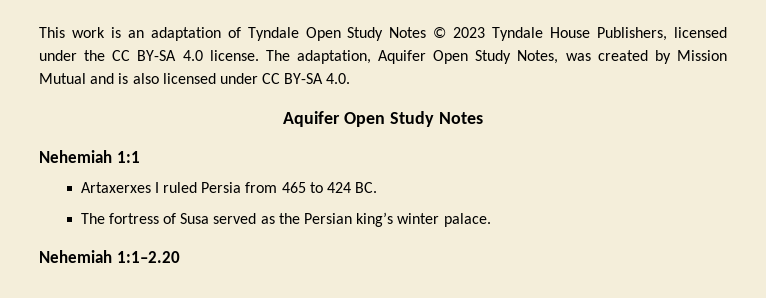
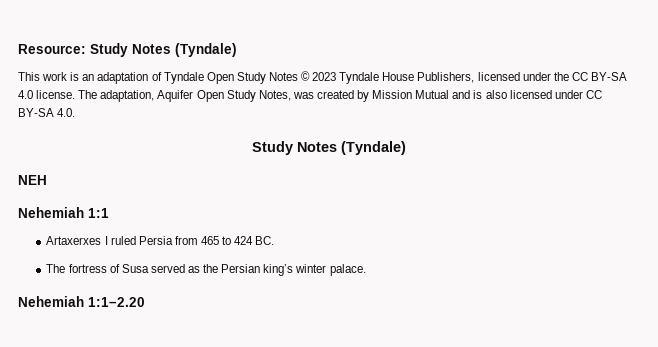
(39, 32) none -> [18,43,237,57] Resource: Study Notes (Tyndale) //
[283,111,483,127] Aquifer Open Study Notes -> [252,141,406,155] [18,175,47,185] Study Notes (Tyndale) // NEH

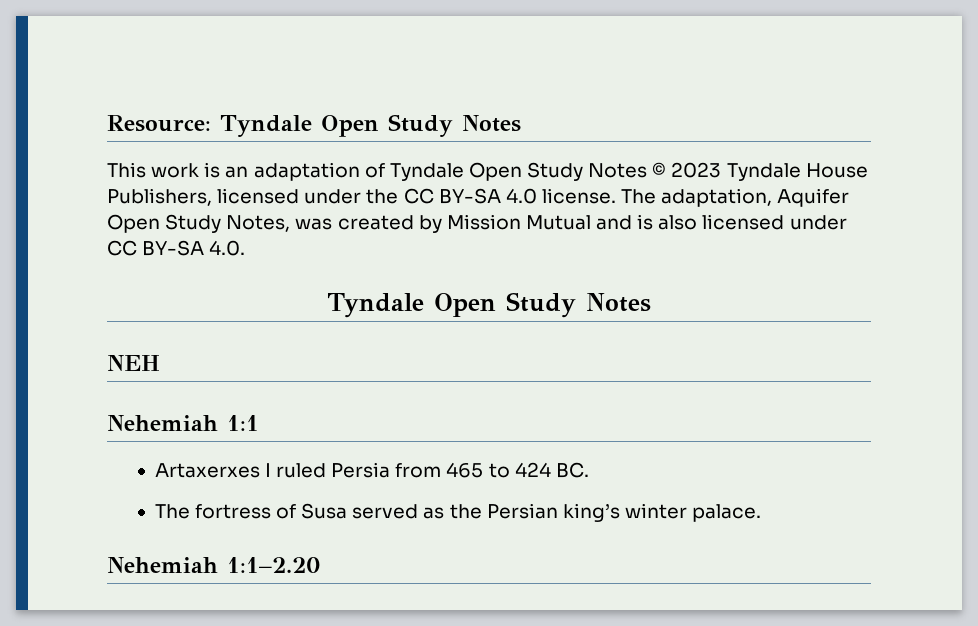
[90,43,237,57] Study Notes (Tyndale) -> [220,114,521,137] Tyndale Open Study Notes
[252,141,406,155] Study Notes (Tyndale) -> [326,292,652,318] Tyndale Open Study Notes

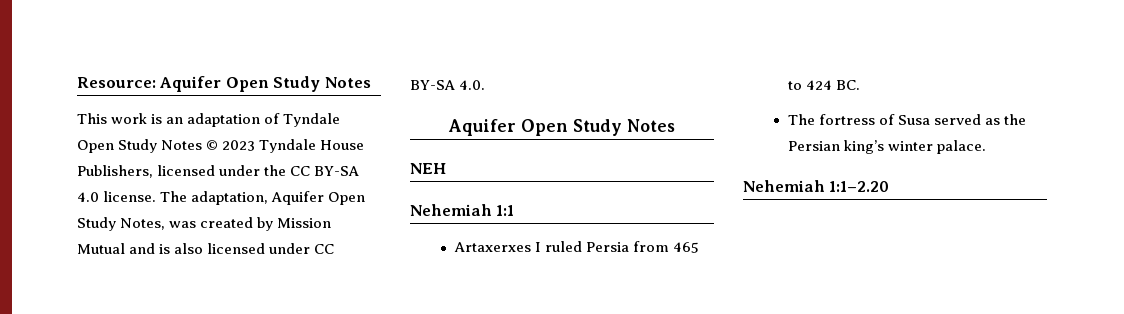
[220,115,312,137] Tyndale -> [160,76,222,92] Aquifer
[326,293,425,318] Tyndale -> [448,119,517,136] Aquifer

